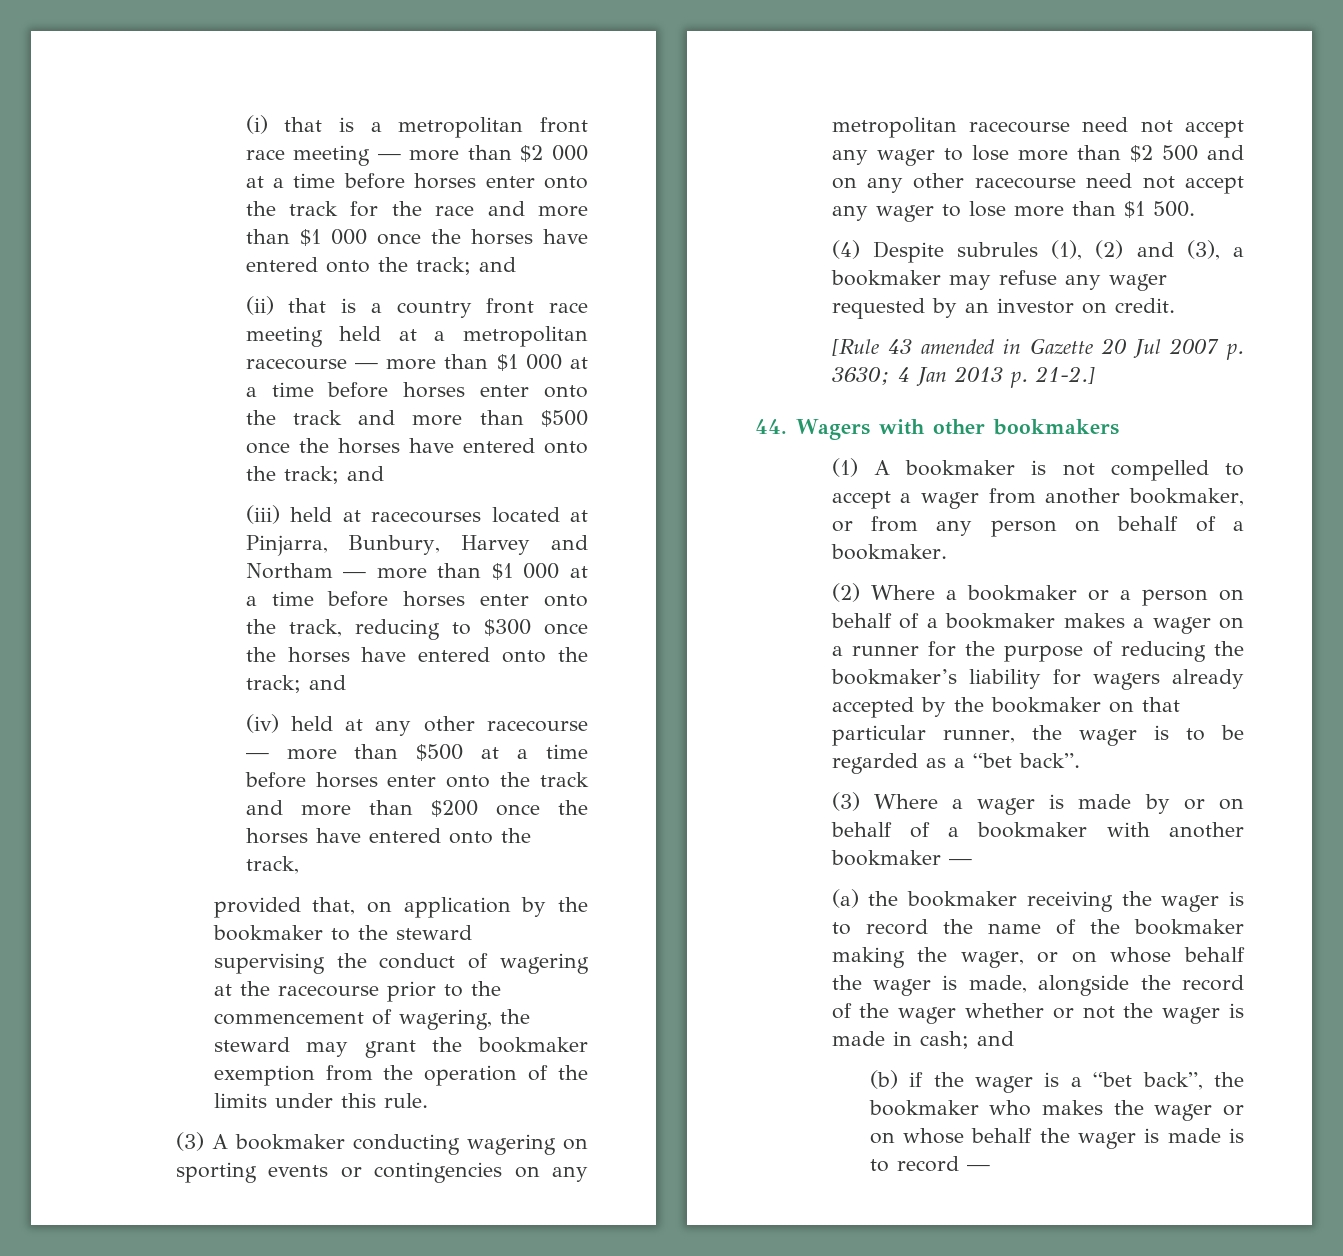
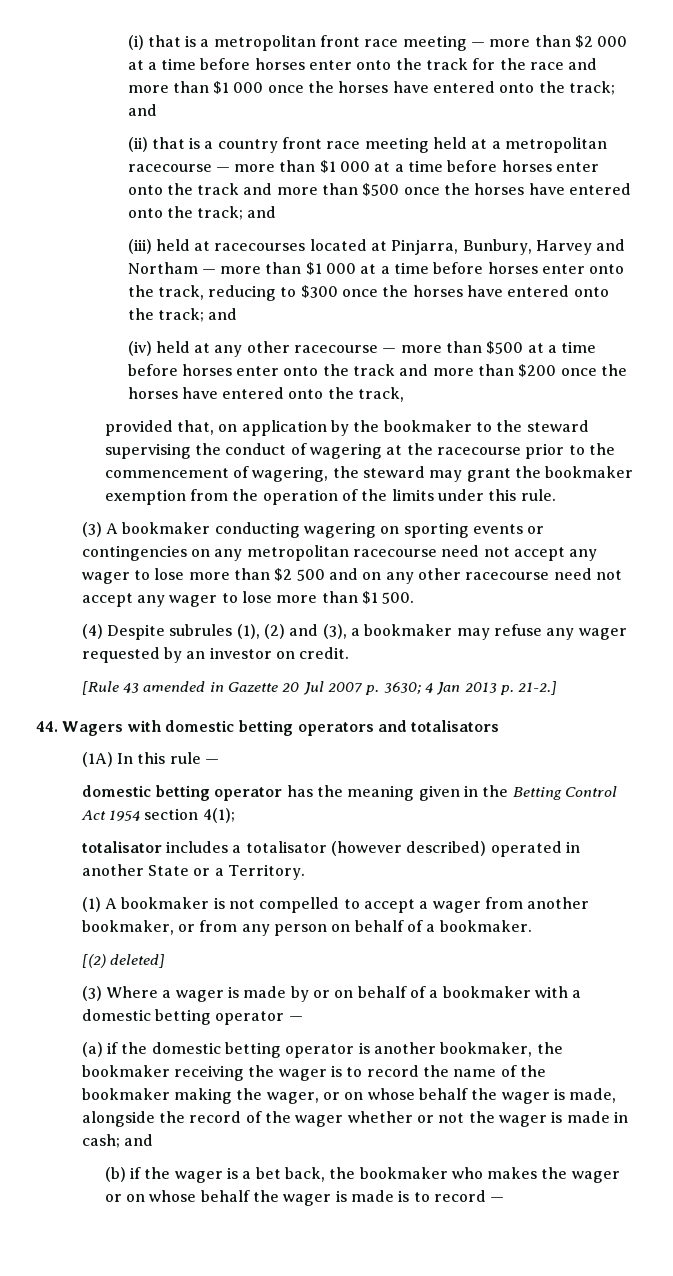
[932,419,1119,435] other bookmakers -> [164,720,500,736] [81,752,220,767] [81,785,617,801] [80,808,235,823] [81,841,580,857] [81,864,306,880] domestic betting operators and totalisators // (1A) In this rule — // domestic betting operator has the meaning given in the Betting Control Act 1954 section 4(1); // totalisator includes a totalisator (however described) operated in another State or a Territory.
[831,583,1244,606] [830,613,1244,634] [831,641,1244,662] [830,669,1244,690] [831,697,1180,718] [831,725,1244,746] [831,753,1080,774] (2) Where a bookmaker or a person on behalf of a bookmaker makes a wager on a runner for the purpose of reducing the bookmaker’s liability for wagers already accepted by the bookmaker on that particular runner, the wager is to be regarded as a “bet back”. -> [81,954,166,968] [(2) deleted]
[1169,822,1244,838] [830,850,972,866] [831,889,859,908] another bookmaker — // (a) -> [572,990,582,998] [81,1009,303,1025] [81,1042,533,1058] a domestic betting operator — // (a) if the domestic betting operator is another bookmaker,
[1093,1072,1203,1090] “bet back”, -> [255,1167,325,1182] bet back,

